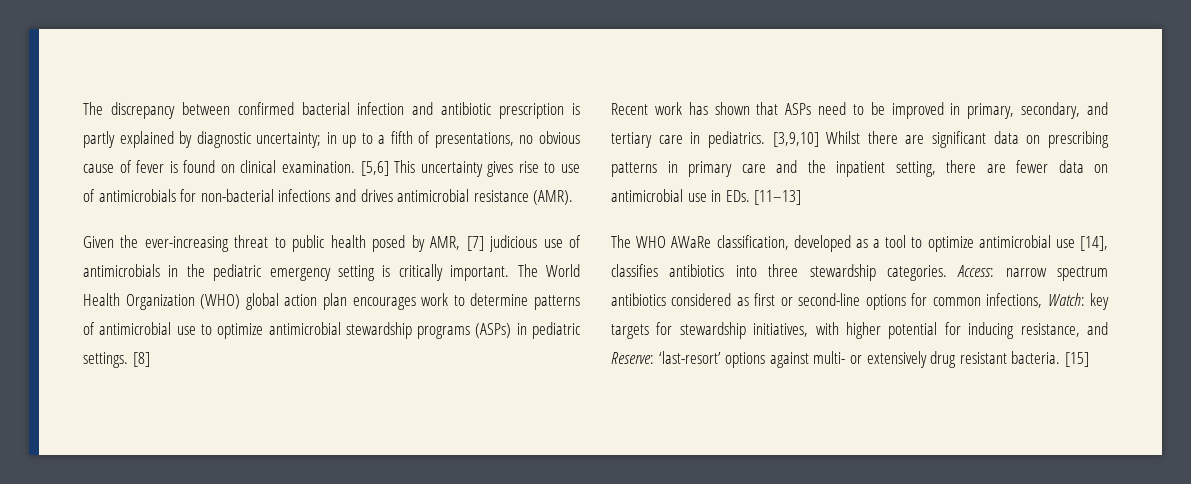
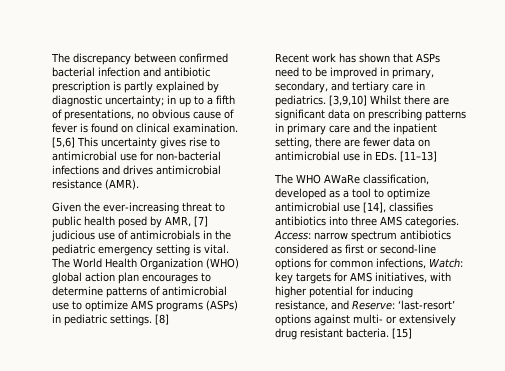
[560,164,580,173] [83,189,176,202] use of antimicrobials -> [52,151,137,161] antimicrobial use
[398,264,510,281] critically important. -> [204,244,229,254] vital.
[421,293,449,306] work -> (198, 279) none
[268,322,412,339] antimicrobial stewardship -> [131,300,153,310] AMS
[809,264,876,281] stewardship -> [380,216,402,226] AMS
[679,322,746,339] stewardship -> [350,272,372,282] AMS

